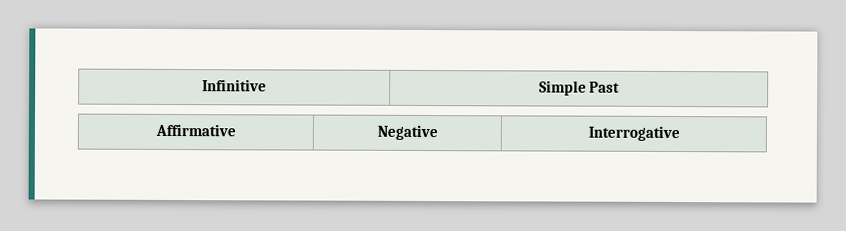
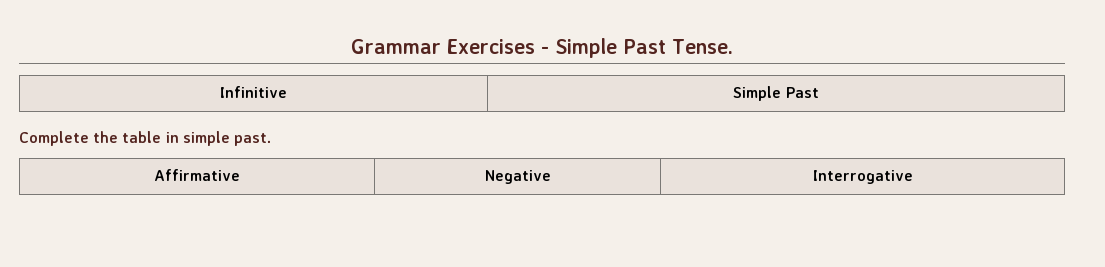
[202,79,267,92] [538,80,621,96] Infinitive | Simple Past -> [351,38,734,58] [220,86,287,98] [733,86,819,101] [19,131,271,146] Grammar Exercises - Simple Past Tense. // Infinitive | Simple Past // Complete the table in simple past.

